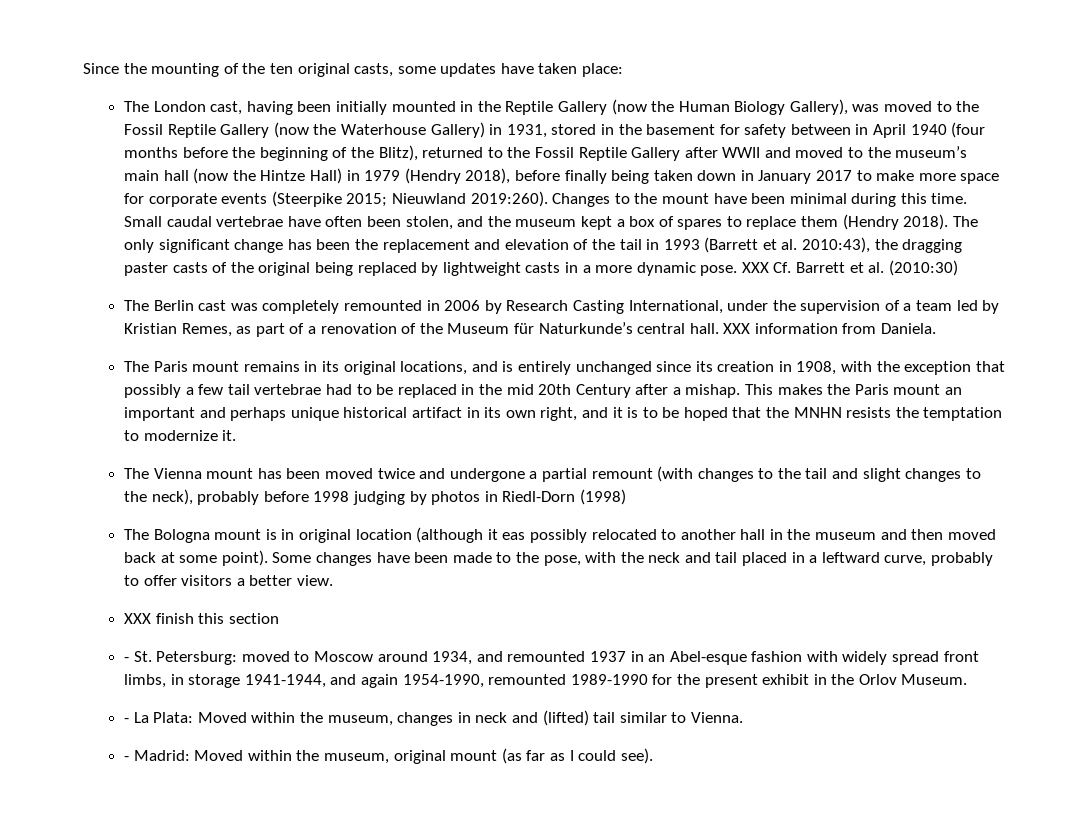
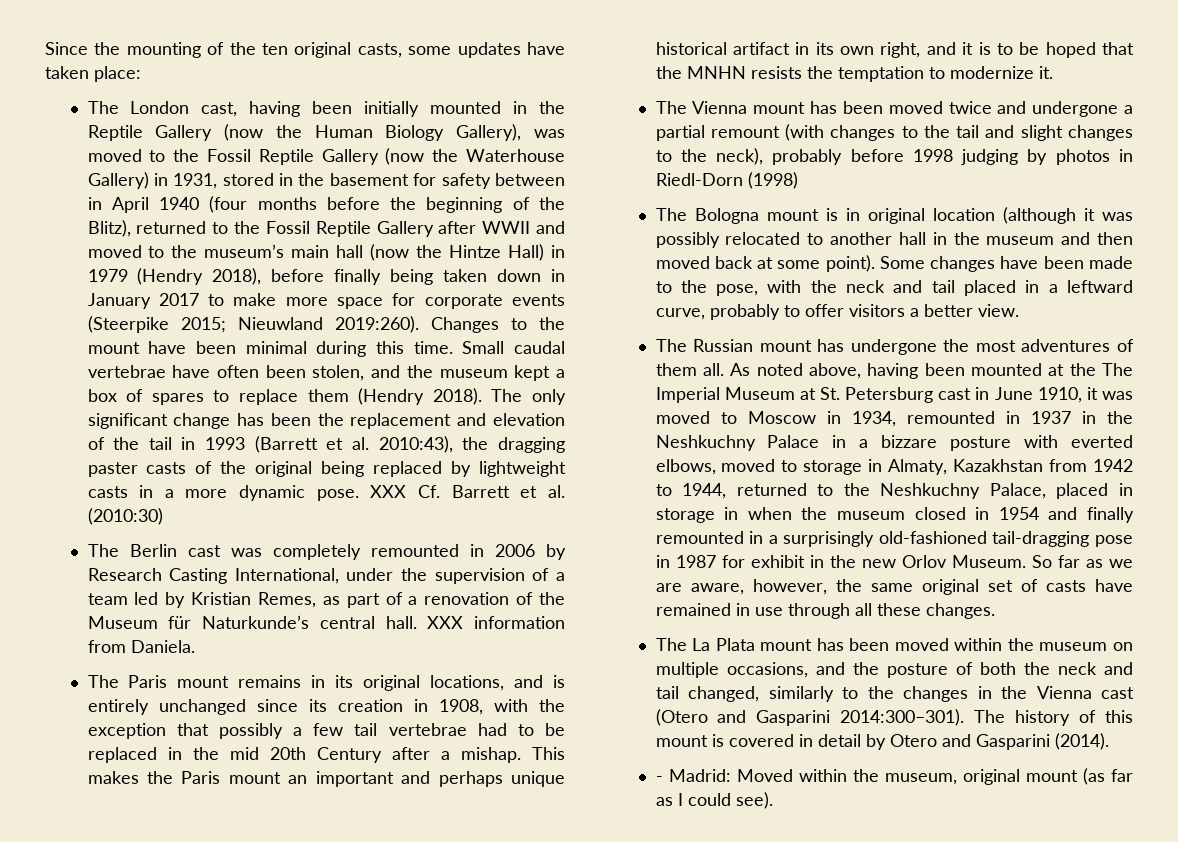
[502,532,526,540] eas -> [1102,212,1133,221] was
[124,613,279,624] [124,651,979,665] [124,674,758,688] XXX finish this section // - St. Petersburg: moved to Moscow around 1934, and remounted 1937 in an Abel-esque fashion with widely spread front limbs, in storage 1941-1944, and again 1954-1990, remounted 1989-1990 for the present -> [655,339,1134,355] [655,363,1133,379] [655,387,1133,403] [655,411,1133,427] [655,435,1133,451] [655,459,1133,475] [655,483,1133,499] [655,507,1134,523] [655,531,1133,547] [655,555,745,568] The Russian mount has undergone the most adventures of them all. As noted above, having been mounted at the The Imperial Museum at St. Petersburg cast in June 1910, it was moved to Moscow in 1934, remounted in 1937 in the Neshkuchny Palace in a bizzare posture with everted elbows, moved to storage in Almaty, Kazakhstan from 1942 to 1944, returned to the Neshkuchny Palace, placed in storage in when the museum closed in 1954 and finally remounted in a surprisingly old-fashioned tail-dragging pose in 1987 for
(855, 679) none -> [861,559,896,568] new
[124,710,743,726] // - La Plata: Moved within the museum, changes in neck and (lifted) tail similar to Vienna. -> [1031,555,1133,568] [655,579,1133,595] [655,603,995,619] [655,638,1133,651] [655,662,1133,678] [655,686,1134,702] [655,709,1133,726] [655,733,1109,750] So far as we are aware, however, the same original set of casts have remained in use through all these changes. // The La Plata mount has been moved within the museum on multiple occasions, and the posture of both the neck and tail changed, similarly to the changes in the Vienna cast (Otero and Gasparini 2014:300–301). The history of this mount is covered in detail by Otero and Gasparini (2014).

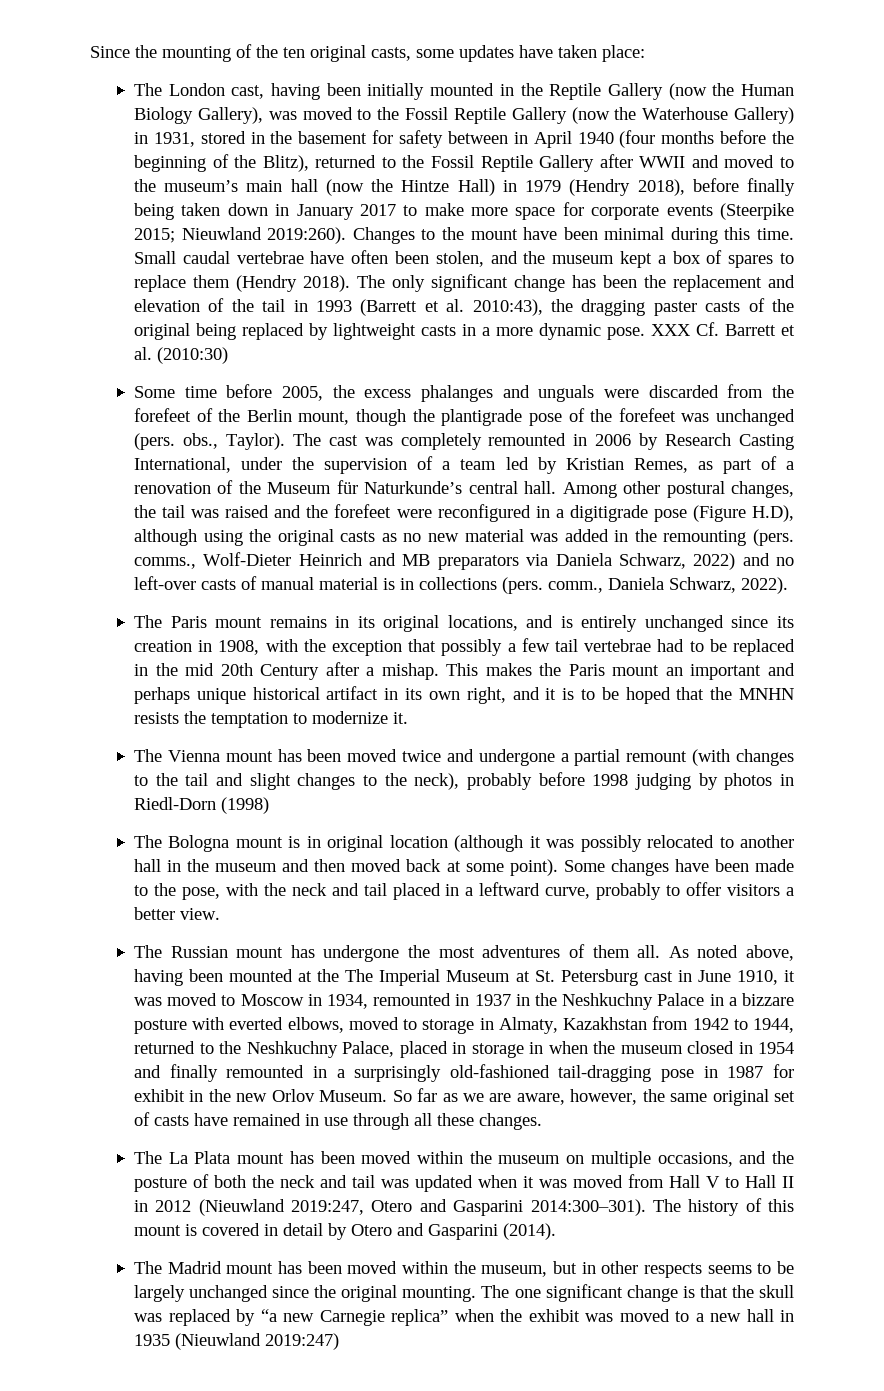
[87,544,177,557] The Berlin -> [134,384,794,402] [134,408,796,426] [134,433,321,450] Some time before 2005, the excess phalanges and unguals were discarded from the forefeet of the Berlin mount, though the plantigrade pose of the forefeet was unchanged (pers. obs., Taylor). The
[427,616,565,629] [87,640,195,653] XXX information from Daniela. -> [562,481,795,498] [134,504,795,522] [134,529,795,546] [134,552,795,570] [134,576,789,594] Among other postural changes, the tail was raised and the forefeet were reconfigured in a digitigrade pose (Figure H.D), although using the original casts as no new material was added in the remounting (pers. comms., Wolf-Dieter Heinrich and MB preparators via Daniela Schwarz, 2022) and no left-over casts of manual material is in collections (pers. comm., Daniela Schwarz, 2022).
[688,686,1134,702] [655,709,708,726] changed, similarly to the changes in the Vienna cast (Otero -> [381,1174,794,1192] [134,1199,413,1216] was updated when it was moved from Hall V to Hall II in 2012 (Nieuwland 2019:247, Otero
[655,768,1133,785] [655,792,773,809] - Madrid: Moved within the museum, original mount (as far as I could see). -> [134,1261,794,1278] [134,1284,795,1302] [134,1309,794,1326] [134,1333,340,1350] The Madrid mount has been moved within the museum, but in other respects seems to be largely unchanged since the original mounting. The one significant change is that the skull was replaced by “a new Carnegie replica” when the exhibit was moved to a new hall in 1935 (Nieuwland 2019:247)

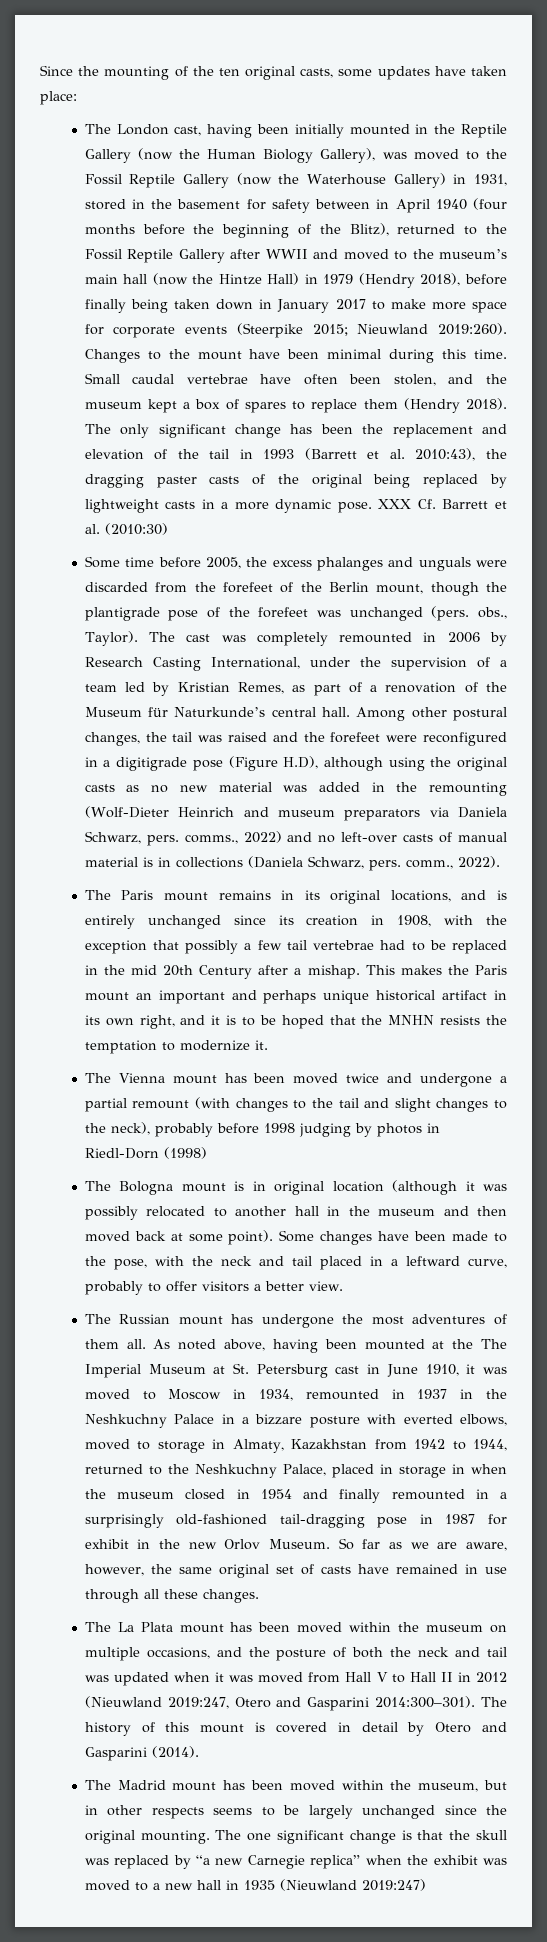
[753,529,795,546] [134,552,292,569] (pers. comms., Wolf-Dieter -> [84,806,169,818] (Wolf-Dieter
[402,554,431,566] MB -> [277,810,335,817] museum
(686, 561) none -> [146,834,238,846] pers. comms.,
[502,577,737,594] (pers. comm., Daniela Schwarz, -> [247,856,453,871] (Daniela Schwarz, pers. comm.,

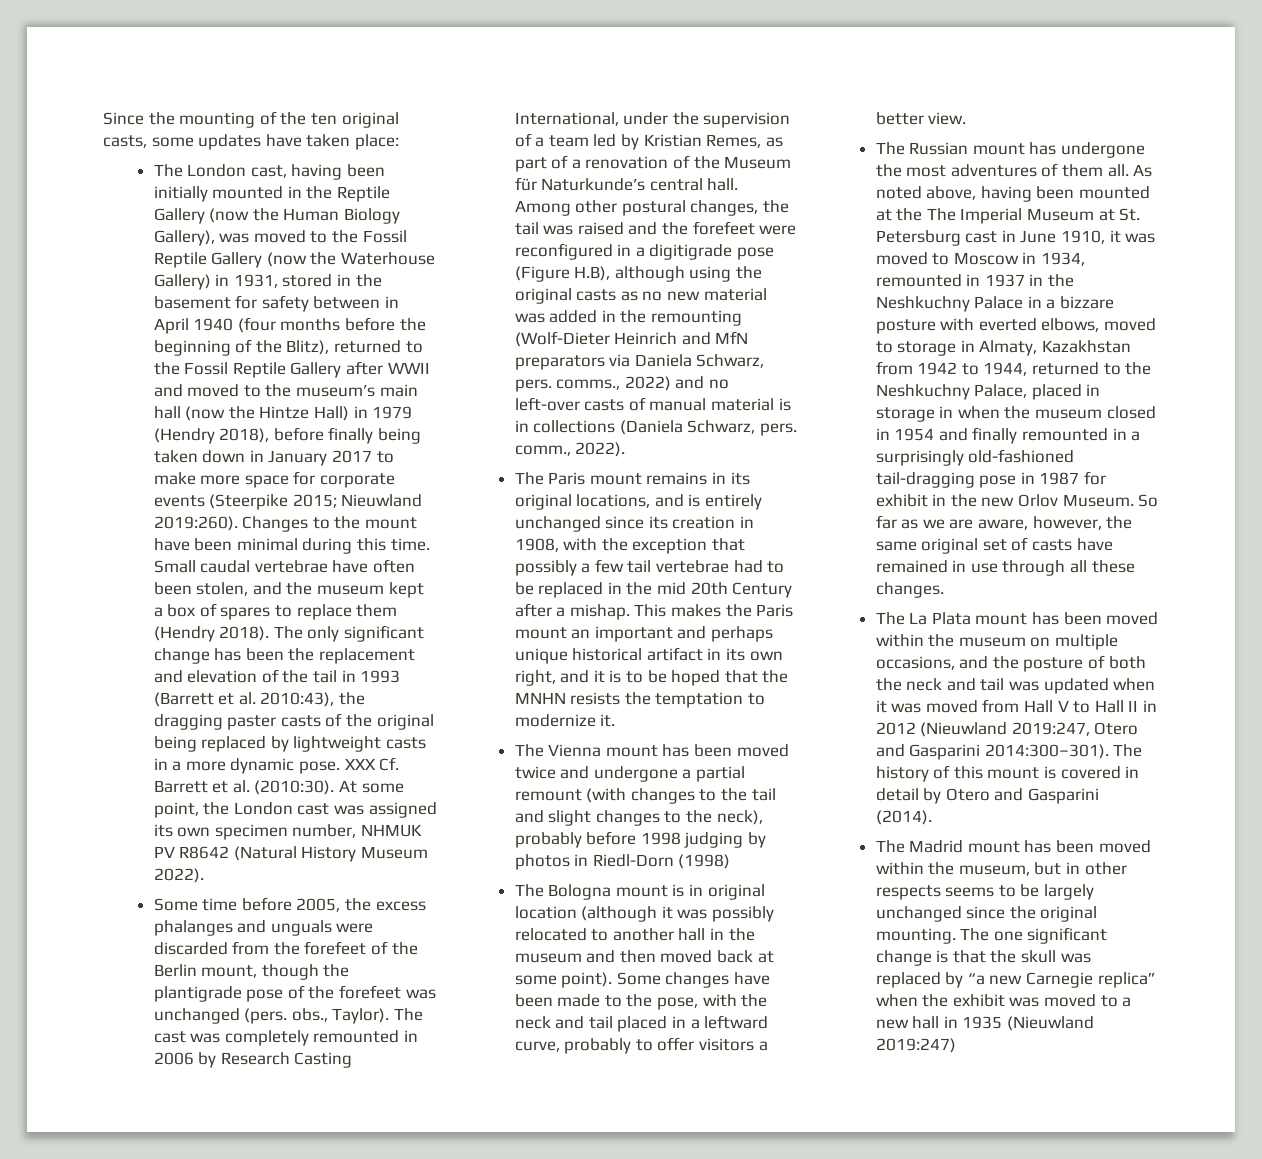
[104,523,168,535] (2010:30) -> [254,780,404,795] [153,802,437,818] [153,824,423,840] [153,846,429,862] [153,868,204,883] (2010:30). At some point, the London cast was assigned its own specimen number, NHMUK PV R8642 (Natural History Museum 2022).
[283,756,319,769] H.D), -> [574,266,611,281] H.B),
[277,810,335,817] museum -> [715,331,749,344] MfN

